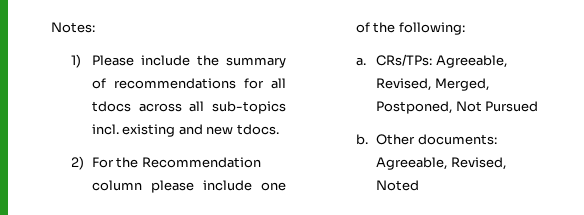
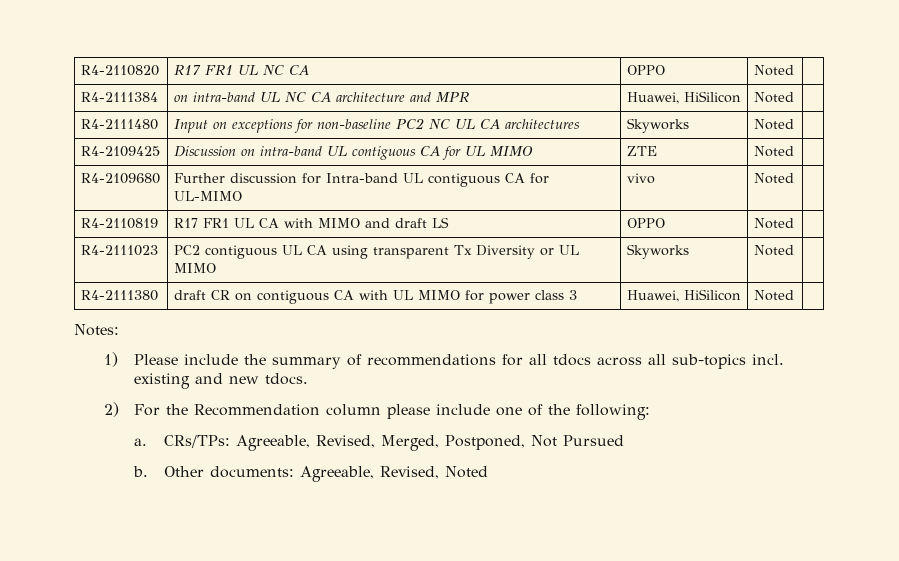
(51, 27) none -> [80,65,159,76] [173,65,309,76] [626,65,665,75] [753,65,794,76] [80,92,158,102] [173,92,469,103] [626,91,741,104] [753,92,794,103] [80,119,158,130] [173,118,580,133] [626,118,689,133] [753,119,794,130] [80,146,160,157] [173,146,533,160] [626,146,657,156] [753,146,794,157] [80,173,160,184] [173,173,549,187] [173,191,242,201] [626,173,655,184] [753,173,794,184] [80,218,158,229] [173,217,449,228] [626,218,665,228] [753,218,794,229] [80,245,158,256] [173,245,579,259] [173,263,216,273] [626,244,689,259] [753,245,794,256] [80,290,158,301] [173,290,577,304] [626,289,741,302] [753,290,794,301] R4-2110820 | R17 FR1 UL NC CA | OPPO | Noted | // R4-2111384 | on intra-band UL NC CA architecture and MPR | Huawei, HiSilicon | Noted | // R4-2111480 | Input on exceptions for non-baseline PC2 NC UL CA architectures | Skyworks | Noted | // R4-2109425 | Discussion on intra-band UL contiguous CA for UL MIMO | ZTE | Noted | // R4-2109680 | Further discussion for Intra-band UL contiguous CA for UL-MIMO | vivo | Noted | // R4-2110819 | R17 FR1 UL CA with MIMO and draft LS | OPPO | Noted | // R4-2111023 | PC2 contiguous UL CA using transparent Tx Diversity or UL MIMO | Skyworks | Noted | // R4-2111380 | draft CR on contiguous CA with UL MIMO for power class 3 | Huawei, HiSilicon | Noted | //

